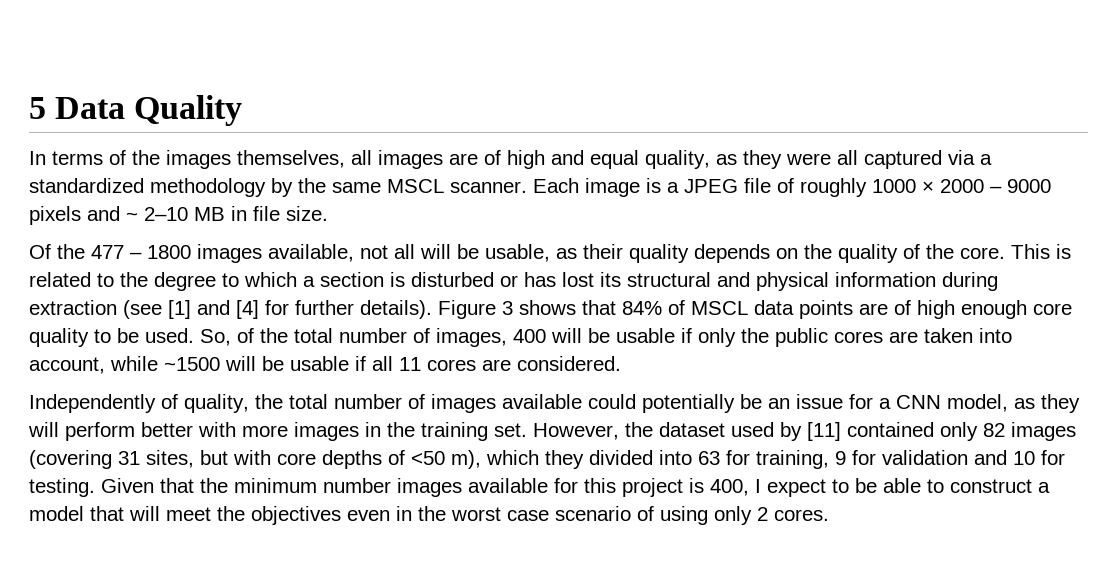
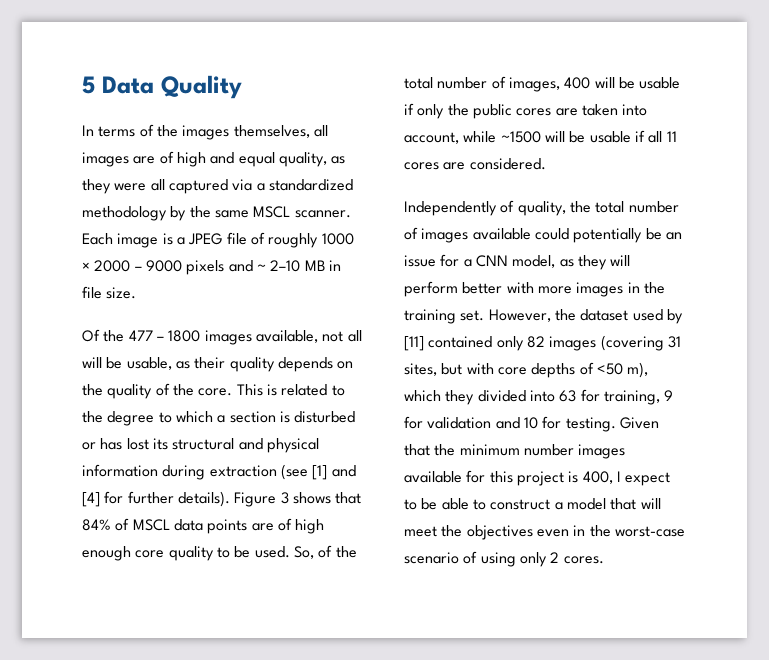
[451,507,549,521] worst case -> [614,526,685,537] worst-case

